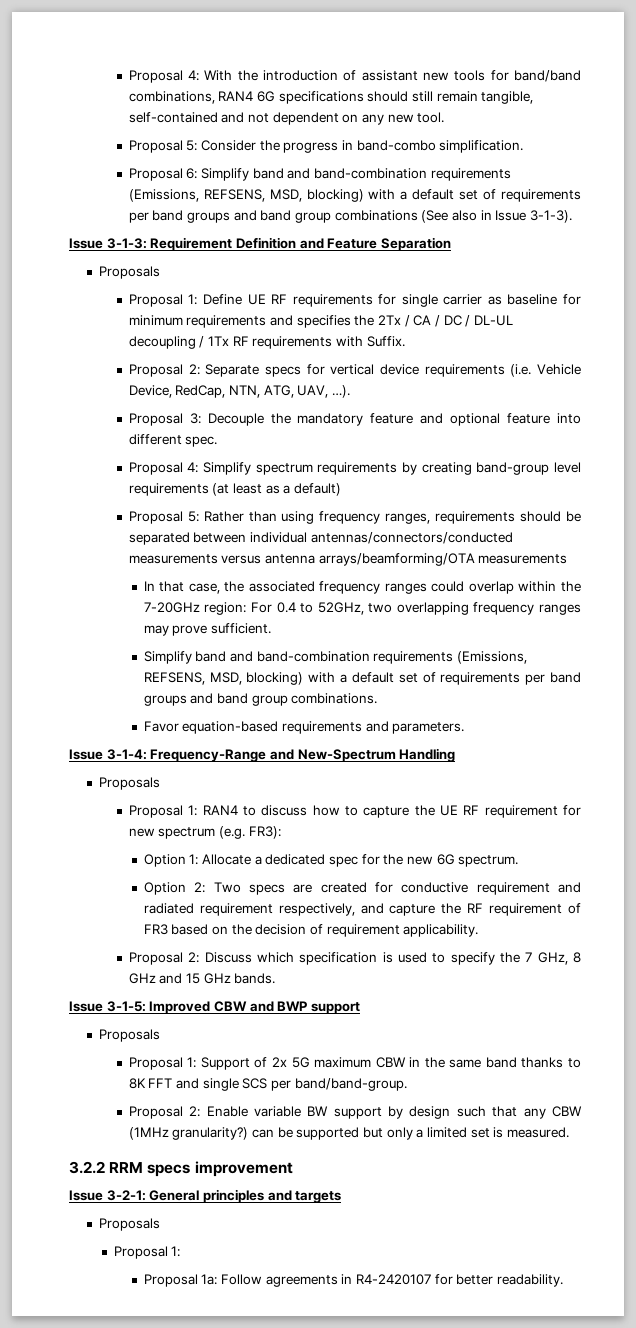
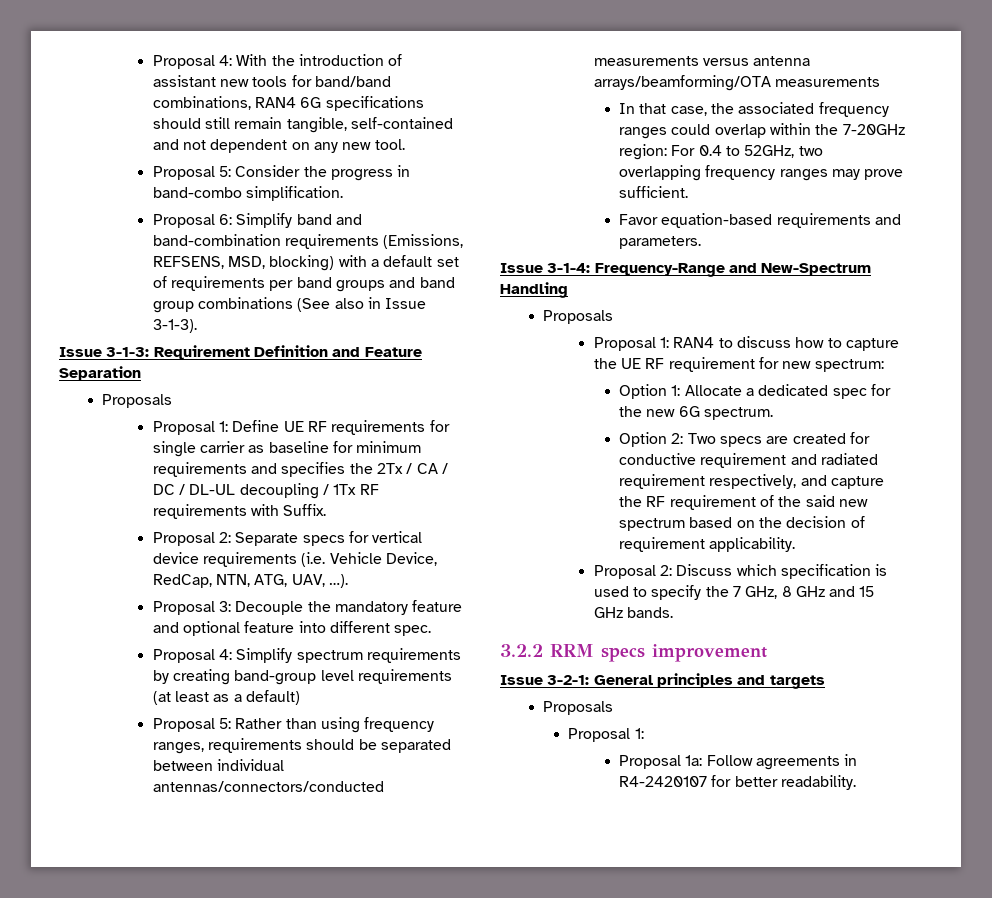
[143,651,528,664] [143,672,582,685] [143,693,378,706] // Simplify band and band-combination requirements (Emissions, REFSENS, MSD, blocking) with a default set of requirements per band groups and band group combinations. -> (688, 192) none
[158,826,281,839] spectrum (e.g. FR3): -> [814,359,884,372] spectrum:
[143,924,168,935] FR3 -> [778,495,868,507] [618,518,685,531] the said new spectrum
[69,1001,360,1014] [98,1029,160,1042] [128,1057,581,1070] [128,1078,407,1091] [128,1106,582,1119] [128,1127,569,1140] // Issue 3-1-5: Improved CBW and BWP support // Proposals // Proposal 1: Support of 2x 5G maximum CBW in the same band thanks to 8K FFT and single SCS per band/band-group. // Proposal 2: Enable variable BW support by design such that any CBW (1MHz granularity?) can be supported but only a limited set is measured. -> (673, 612) none

